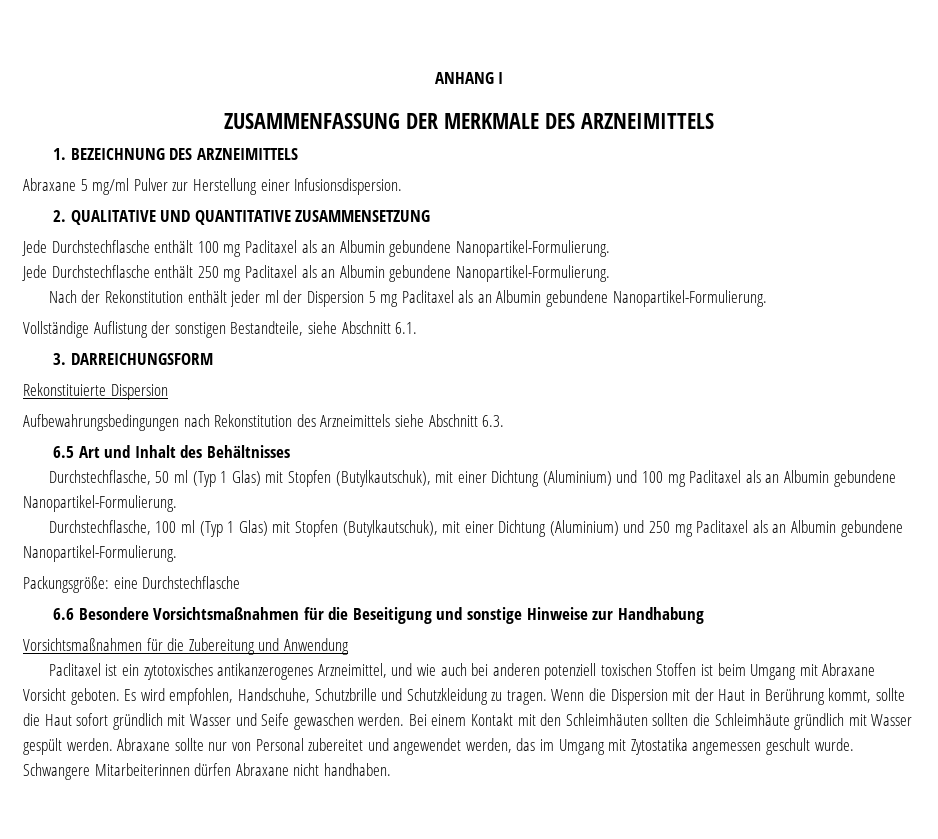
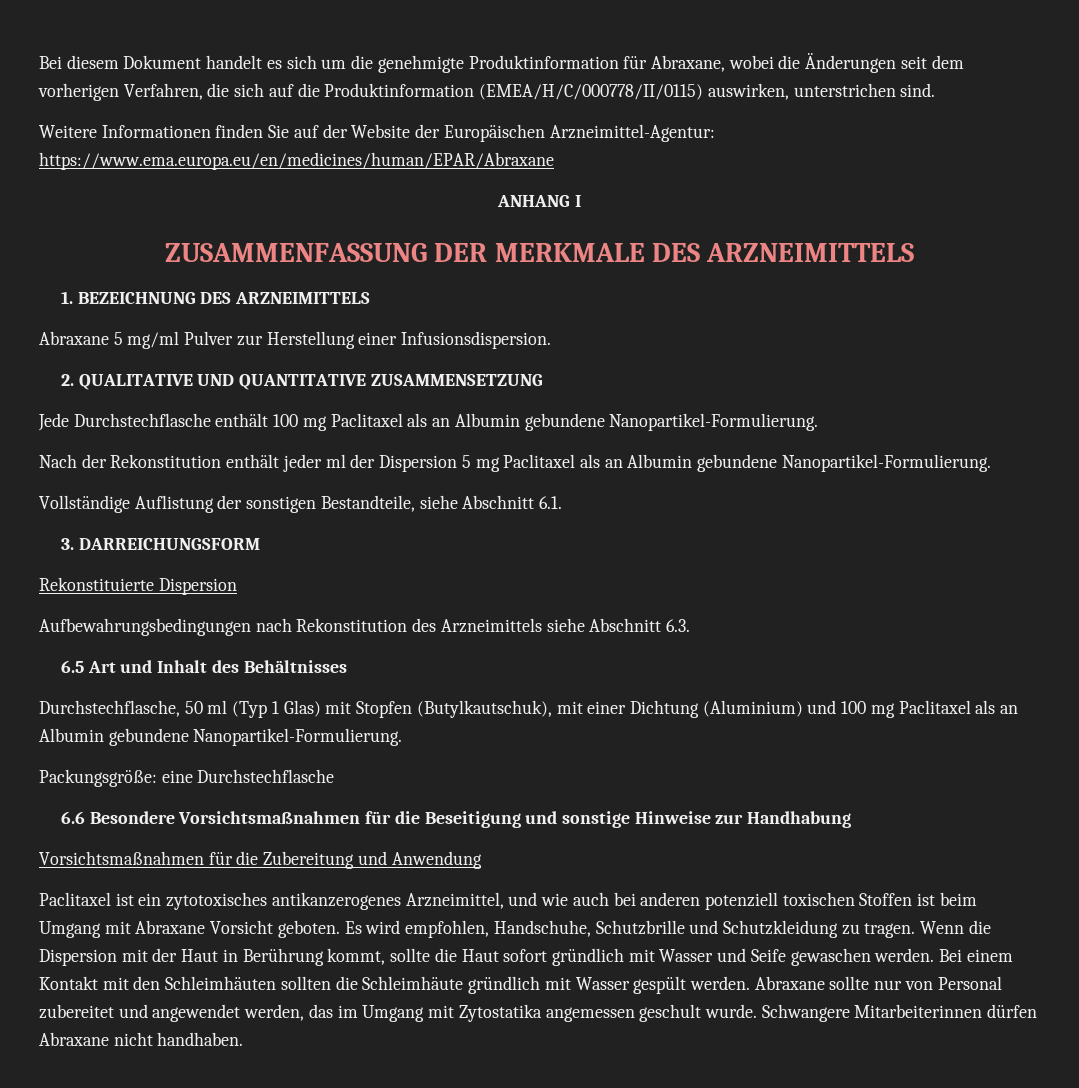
(434, 78) none -> [39,53,964,73] [38,83,936,101] [39,124,715,142] [39,152,554,170] Bei diesem Dokument handelt es sich um die genehmigte Produktinformation für Abraxane, wobei die Änderungen seit dem vorherigen Verfahren, die sich auf die Produktinformation (EMEA/H/C/000778/II/0115) auswirken, unterstrichen sind. // Weitere Informationen finden Sie auf der Website der Europäischen Arzneimittel-Agentur: https://www.ema.europa.eu/en/medicines/human/EPAR/Abraxane //
[22,265,610,282] // Jede Durchstechflasche enthält 250 mg Paclitaxel als an Albumin gebundene Nanopartikel-Formulierung. -> (819, 422) none
[48,520,903,537] [23,545,177,562] // Durchstechflasche, 100 ml (Typ 1 Glas) mit Stopfen (Butylkautschuk), mit einer Dichtung (Aluminium) und 250 mg Paclitaxel als an Albumin gebundene Nanopartikel-Formulierung. -> (403, 737) none

